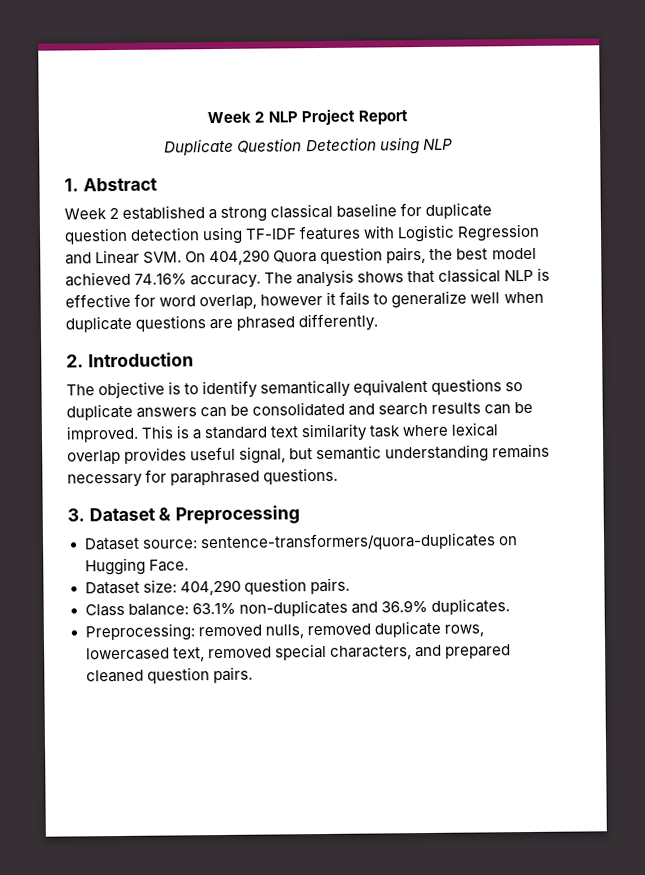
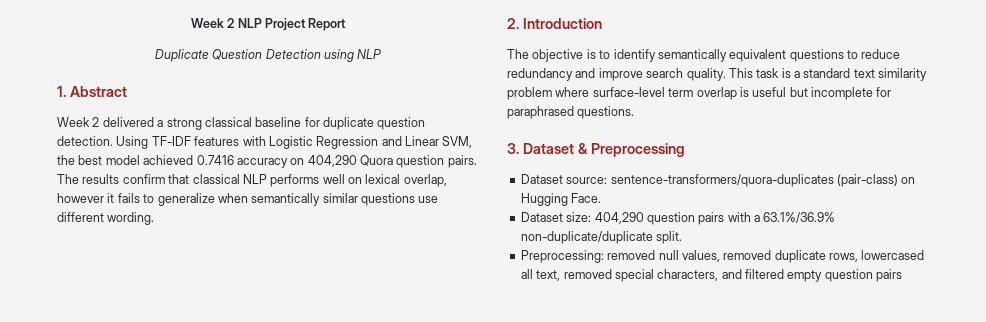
[122,205,206,220] established -> [102,117,154,127] delivered
[130,226,244,245] detection using -> [57,136,149,149] detection. Using
[143,246,537,266] [65,267,551,289] [65,293,197,308] SVM. On 404,290 Quora question pairs, the best model achieved 74.16% accuracy. The analysis shows that classical NLP is effective for word -> [442,136,473,148] [57,155,477,168] [57,174,401,187] SVM, the best model achieved 0.7416 accuracy on 404,290 Quora question pairs. The results confirm that classical NLP performs well on lexical
[470,291,544,304] [65,313,379,333] well when duplicate questions are phrased differently. -> [217,193,439,206] [57,212,155,225] when semantically similar questions use different wording.
[505,382,524,392] [66,401,534,421] [66,425,175,443] so duplicate answers can be consolidated and search results can be improved. This -> [847,49,901,59] [507,68,780,81] to reduce redundancy and improve search quality. This task
[369,422,499,438] [67,443,551,465] [67,473,143,488] task where lexical overlap provides useful signal, but semantic understanding remains necessary -> [507,87,873,100] problem where surface-level term overlap is useful but incomplete
(496, 542) none -> [836,174,898,187] (pair-class)
[309,577,350,595] [84,598,510,617] pairs. // Class balance: 63.1% non-duplicates and 36.9% duplicates. -> [698,212,836,225] [520,231,683,244] pairs with a 63.1%/36.9% non-duplicate/duplicate split.
[264,624,304,639] nulls, -> [658,250,720,262] null values,
(170, 654) none -> [520,269,533,279] all
[444,644,511,659] [85,666,253,684] prepared cleaned question pairs. -> [745,269,903,282] filtered empty question pairs

